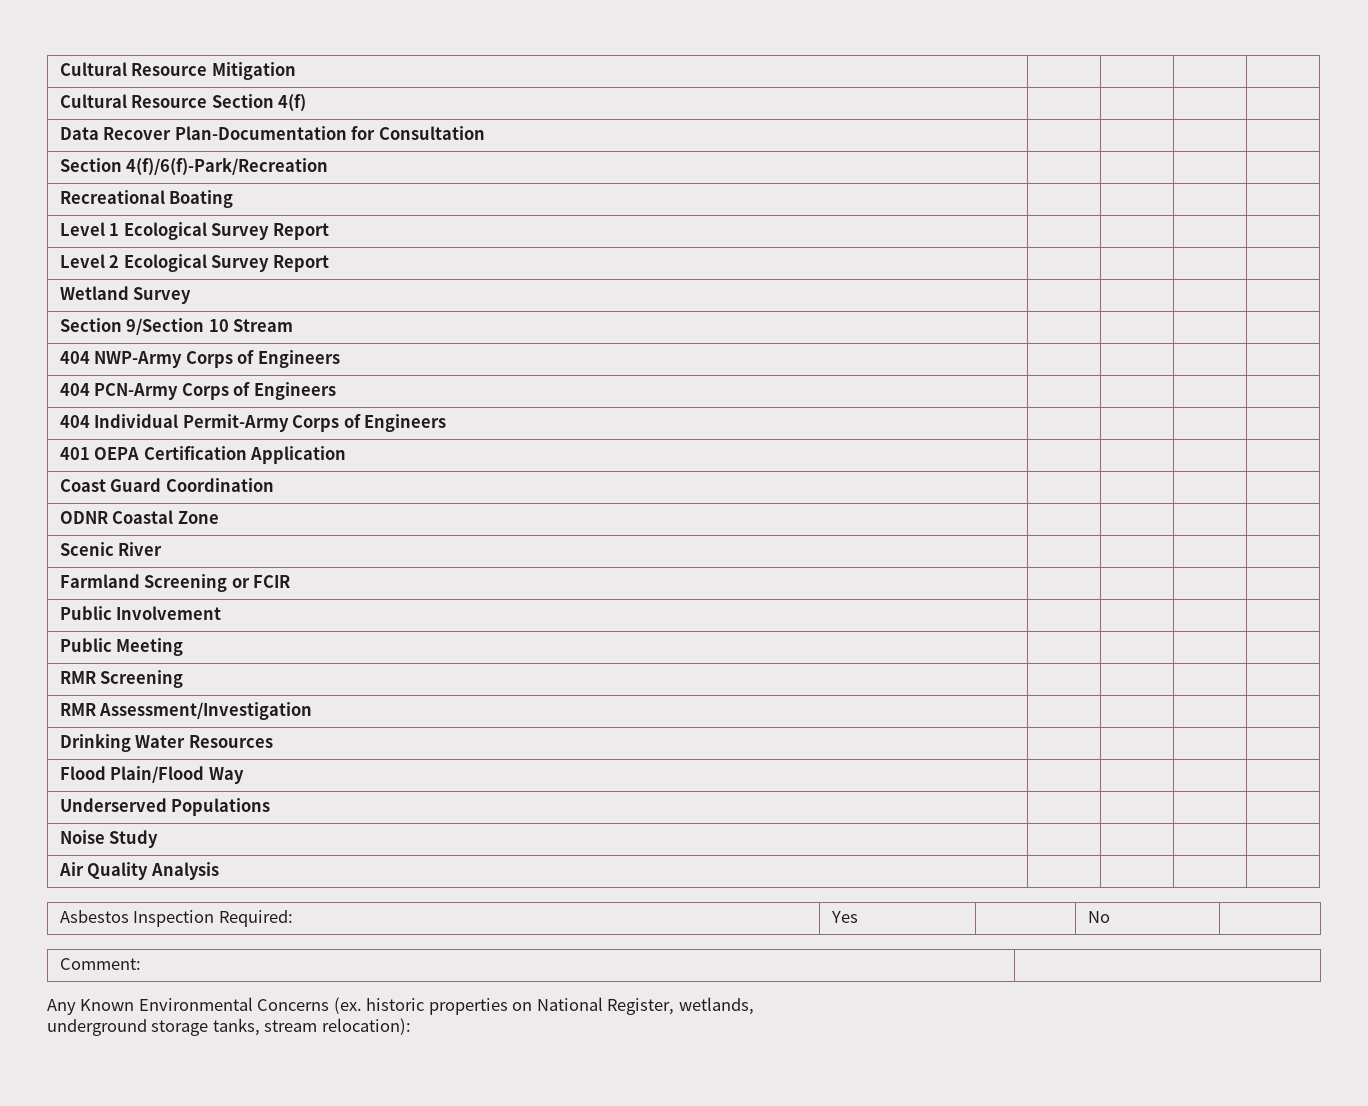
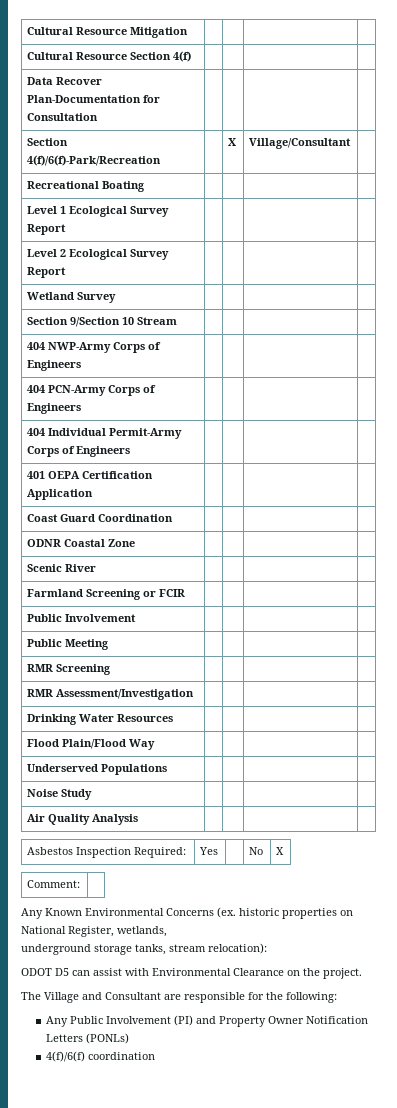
(329, 167) | -> [228,138,237,146] [249,138,352,149] X | Village/Consultant
(1110, 917) none -> [276,847,285,855] X
(411, 1026) none -> [21,968,362,979] [21,992,337,1003] [46,1015,369,1027] [46,1033,130,1044] [46,1051,156,1062] // ODOT D5 can assist with Environmental Clearance on the project. // The Village and Consultant are responsible for the following: // Any Public Involvement (PI) and Property Owner Notification Letters (PONLs) // 4(f)/6(f) coordination

